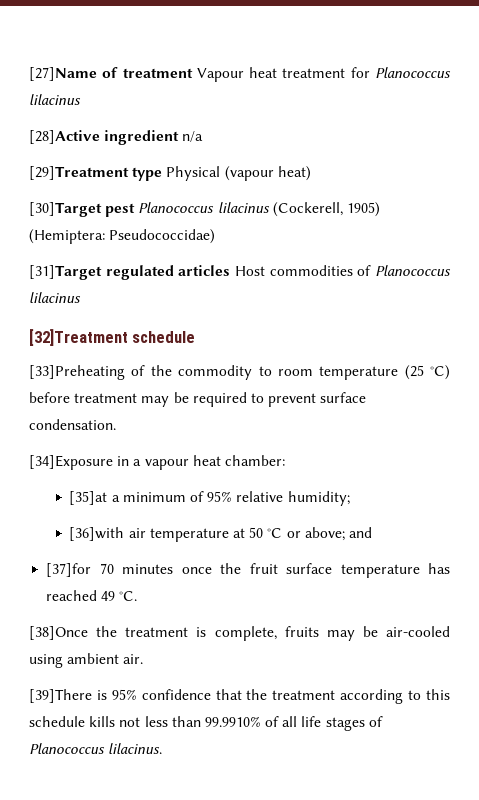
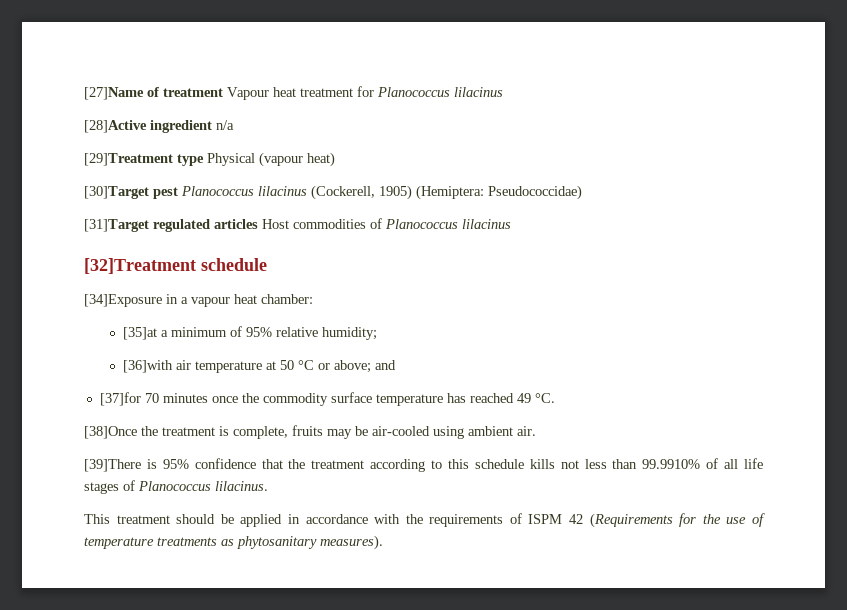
[29,365,450,380] [29,392,367,407] [29,419,116,430] // [33]Preheating of the commodity to room temperature (25 °C) before treatment may be required to prevent surface condensation. -> (267, 264) none
[249,563,278,574] fruit -> [262,393,328,406] commodity
(163, 748) none -> [84,513,765,528] [84,535,383,550] // This treatment should be applied in accordance with the requirements of ISPM 42 (Requirements for the use of temperature treatments as phytosanitary measures).

